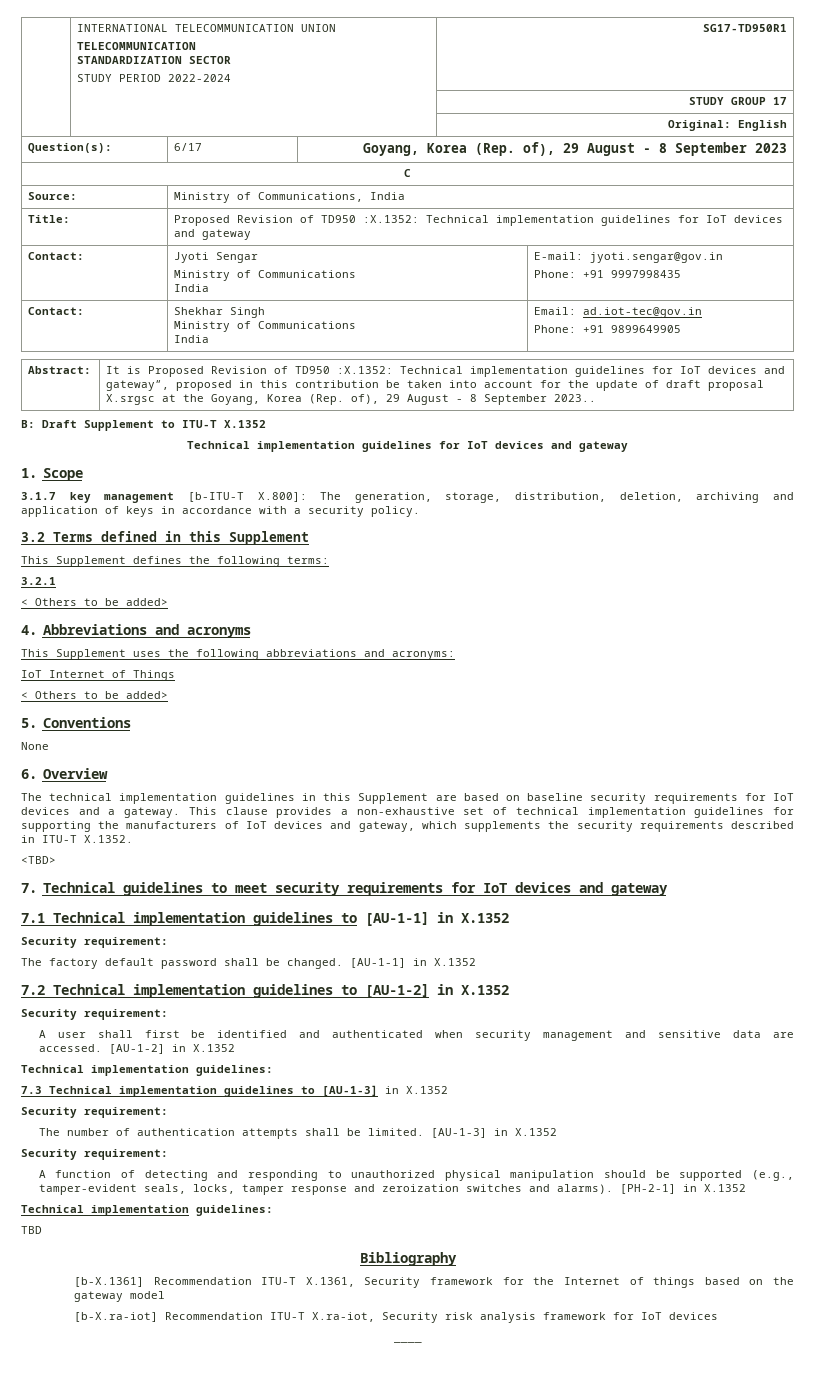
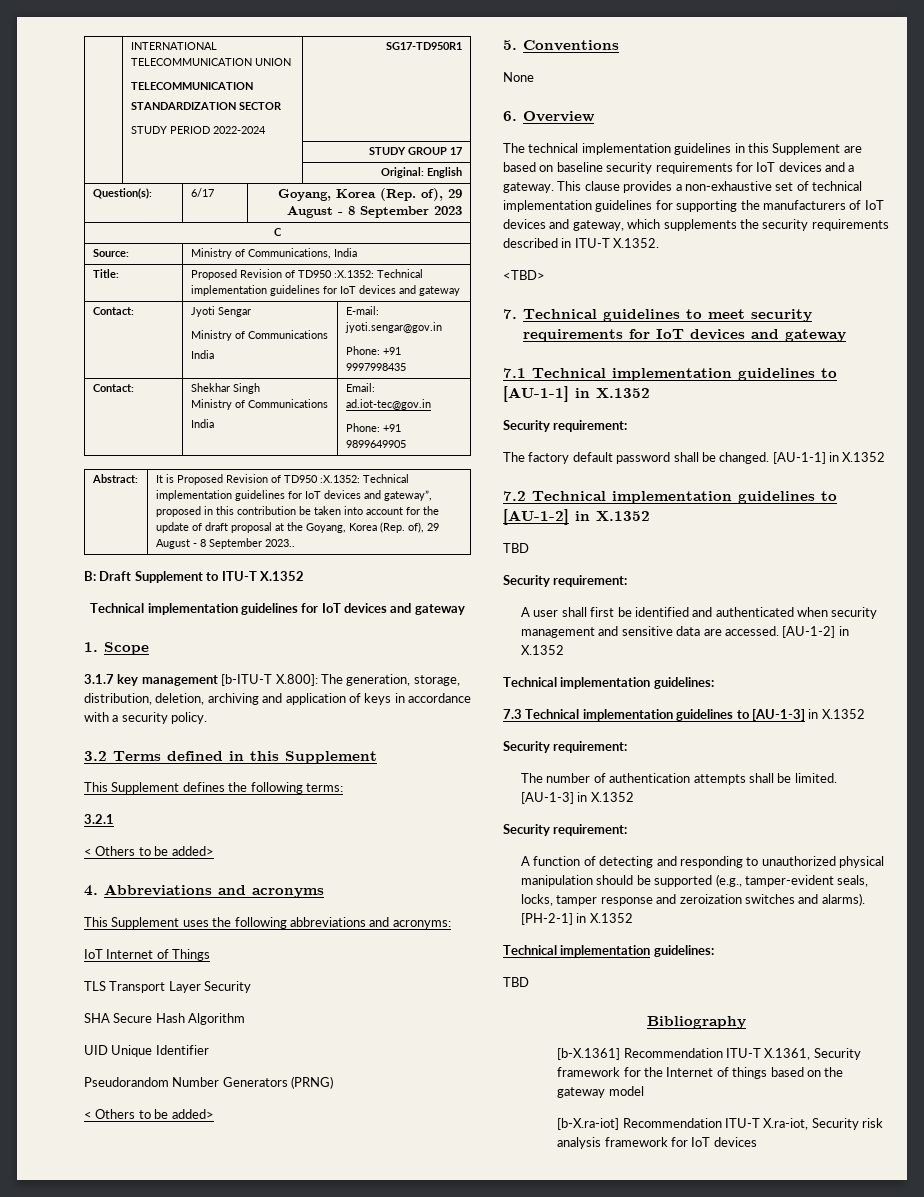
[106,394,156,405] X.srgsc -> (272, 527) none
(175, 675) none -> [84,981,252,993] [84,1013,246,1025] [84,1045,209,1057] [84,1076,334,1089] // TLS Transport Layer Security // SHA Secure Hash Algorithm // UID Unique Identifier // Pseudorandom Number Generators (PRNG)
(509, 990) none -> [503,543,529,553] // TBD
[393,1341,422,1343] // ____ -> (757, 1142) none

